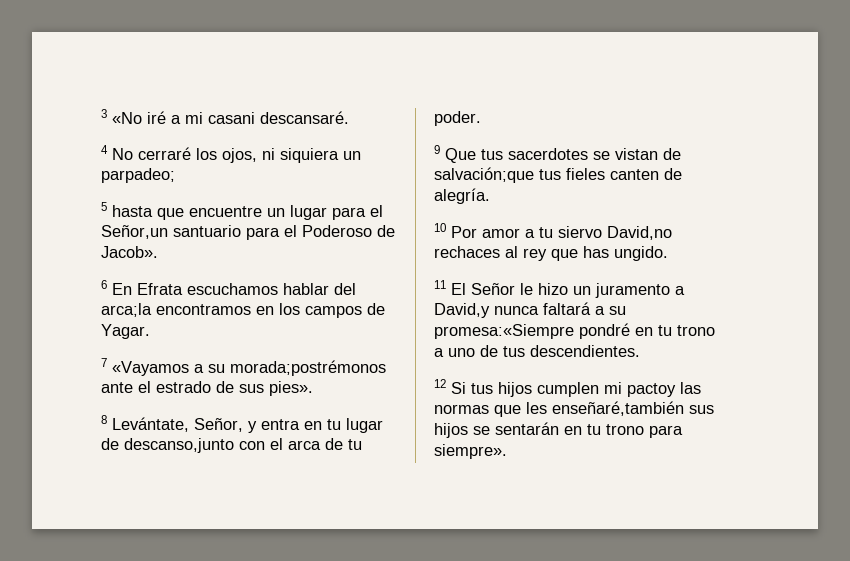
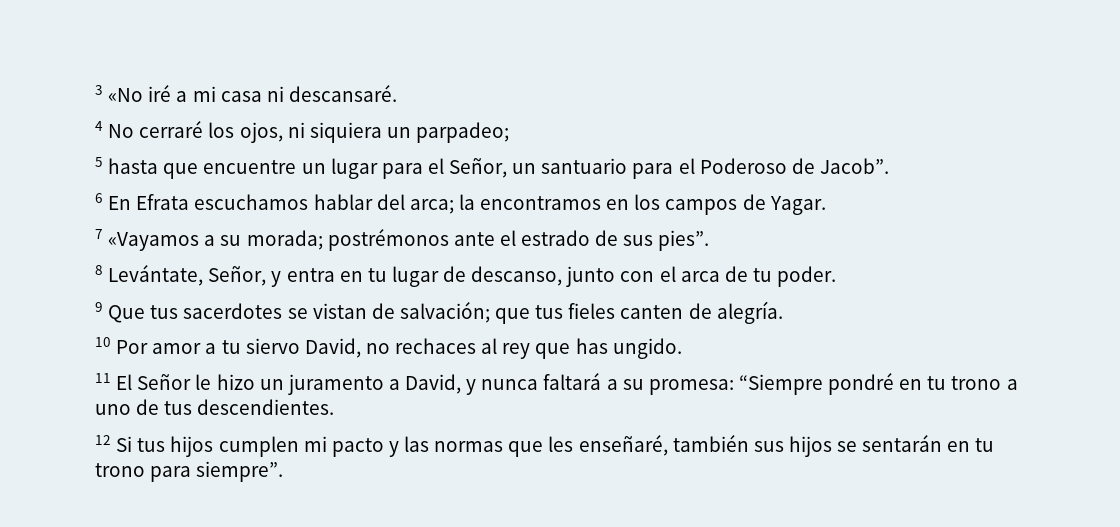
[208,112,255,124] casani -> [220,86,284,102] casa ni
[101,225,168,239] Señor,un -> [449,158,537,178] Señor, un
[101,246,158,258] Jacob». -> [819,158,889,174] Jacob”.
[101,303,152,317] arca;la -> [409,194,475,214] arca; la
[230,360,386,376] morada;postrémonos -> [246,229,449,251] morada; postrémonos
[269,381,313,396] pies». -> [658,230,710,251] pies”.
[124,438,234,453] descanso,junto -> [471,266,616,287] descanso, junto
[434,167,534,183] salvación;que -> [399,302,531,324] salvación; que
[607,226,672,240] David,no -> [304,338,390,358] David, no
[434,303,490,318] David,y -> [405,374,477,395] David, y
[434,324,574,339] promesa:«Siempre -> [648,374,823,395] promesa: “Siempre
[627,383,676,397] pactoy -> [331,438,399,457] pacto y
[552,401,684,416] enseñaré,también -> [578,435,749,456] enseñaré, también
[434,444,507,459] siempre». -> [196,461,284,482] siempre”.

